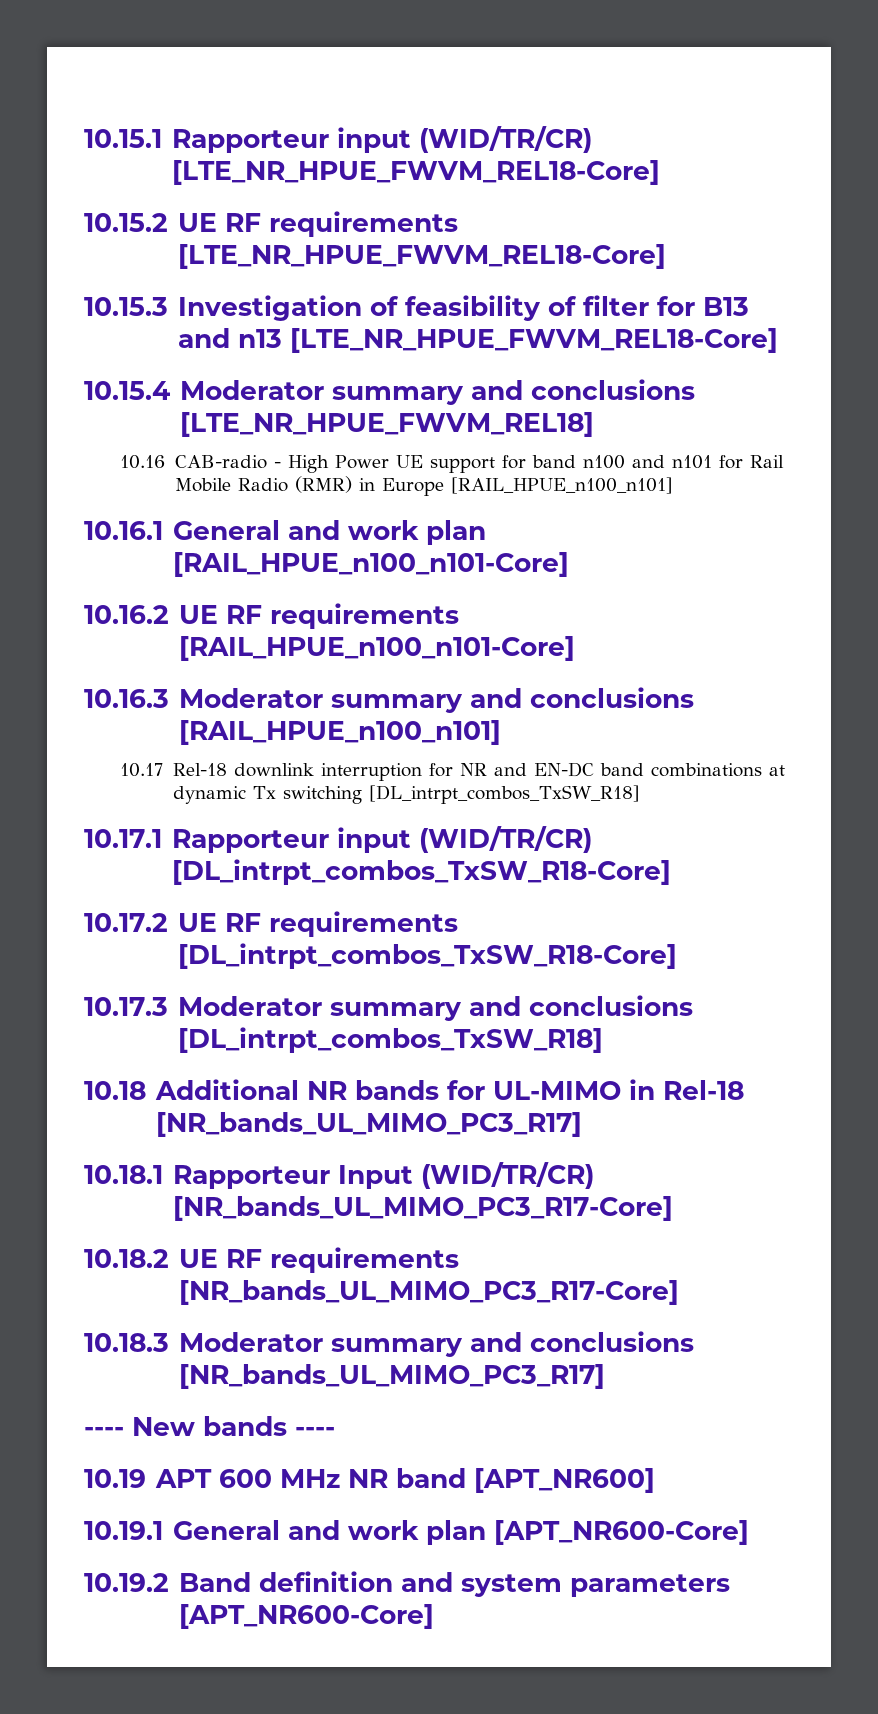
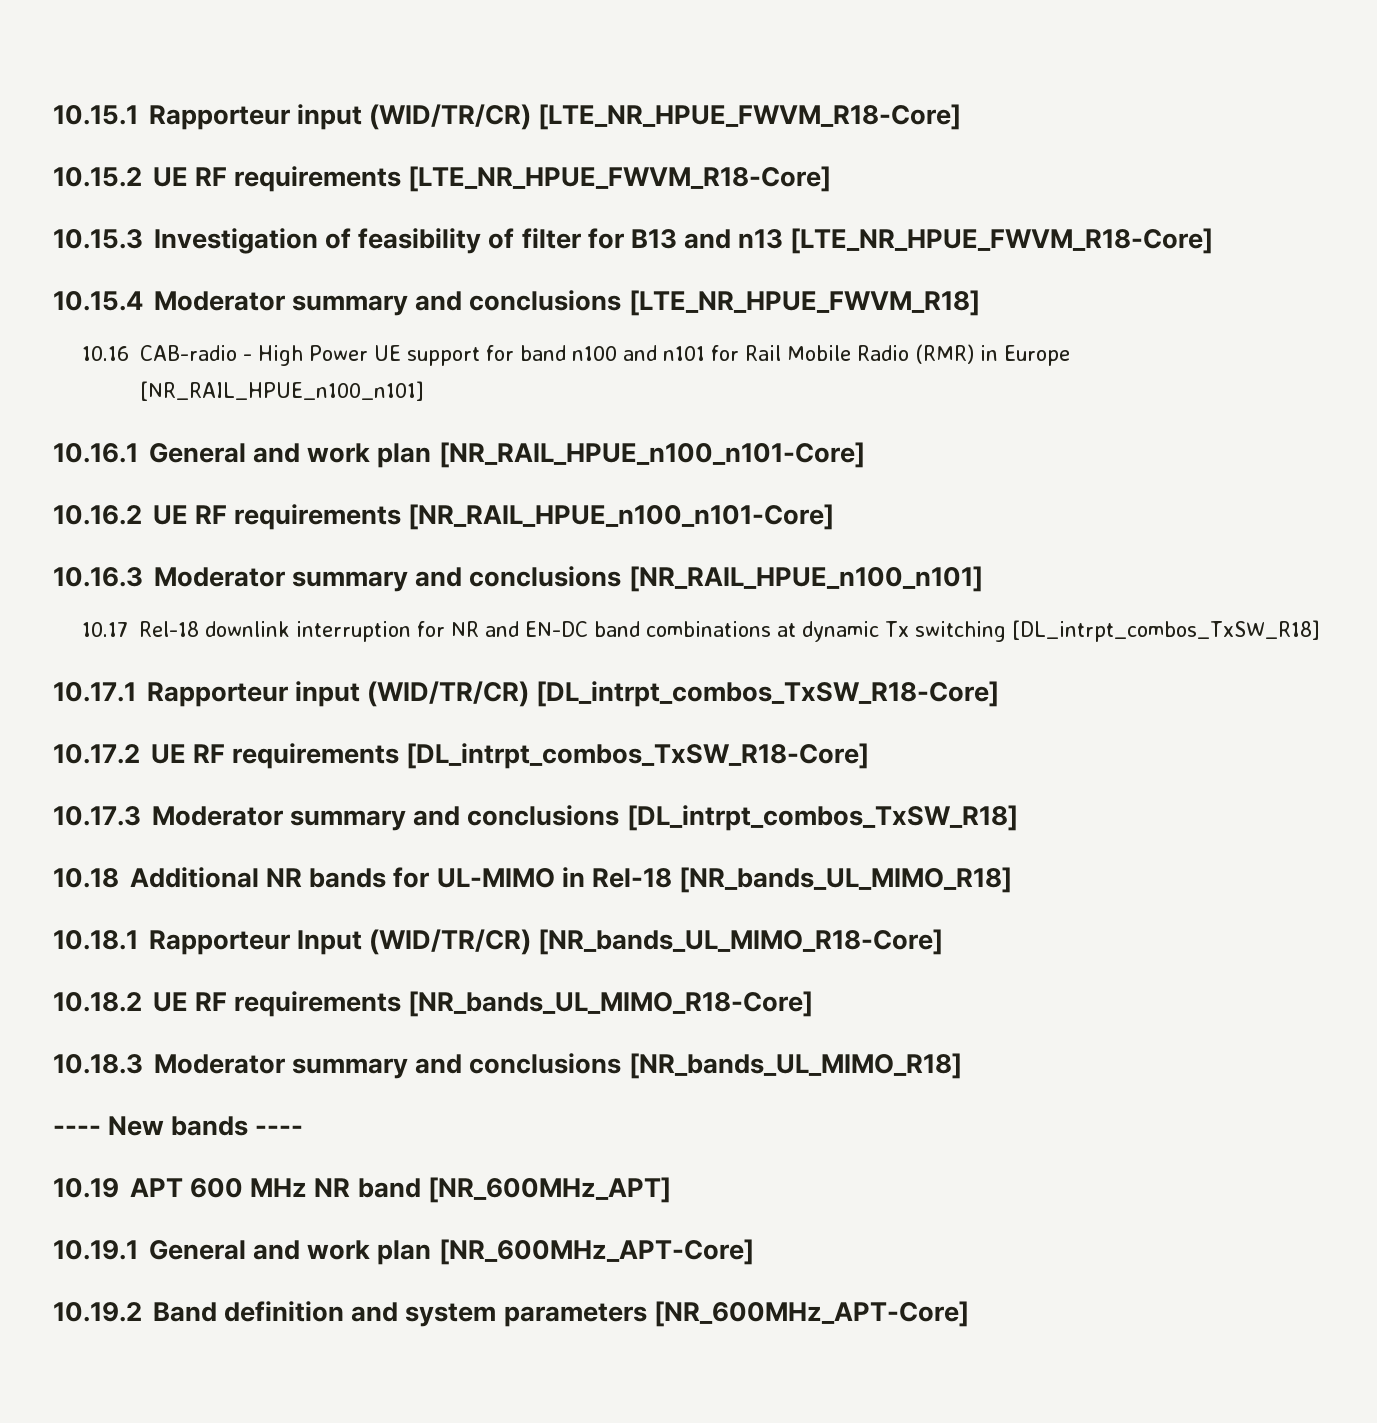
[171,160,660,185] [LTE_NR_HPUE_FWVM_REL18-Core] -> [538,104,962,130] [LTE_NR_HPUE_FWVM_R18-Core]
[177,244,666,269] [LTE_NR_HPUE_FWVM_REL18-Core] -> [408,166,832,192] [LTE_NR_HPUE_FWVM_R18-Core]
[289,328,778,353] [LTE_NR_HPUE_FWVM_REL18-Core] -> [790,228,1214,254] [LTE_NR_HPUE_FWVM_R18-Core]
[179,412,594,437] [LTE_NR_HPUE_FWVM_REL18] -> [628,290,980,316] [LTE_NR_HPUE_FWVM_R18]
[450,477,673,494] [RAIL_HPUE_n100_n101] -> [139,381,424,401] [NR_RAIL_HPUE_n100_n101]
[172,552,569,577] [RAIL_HPUE_n100_n101-Core] -> [438,442,865,468] [NR_RAIL_HPUE_n100_n101-Core]
[178,636,575,661] [RAIL_HPUE_n100_n101-Core] -> [408,504,835,530] [NR_RAIL_HPUE_n100_n101-Core]
[178,720,501,745] [RAIL_HPUE_n100_n101] -> [628,566,983,592] [NR_RAIL_HPUE_n100_n101]
[155,1112,582,1137] [NR_bands_UL_MIMO_PC3_R17] -> [679,867,1013,893] [NR_bands_UL_MIMO_R18]
[172,1196,673,1221] [NR_bands_UL_MIMO_PC3_R17-Core] -> [538,929,944,955] [NR_bands_UL_MIMO_R18-Core]
[178,1280,679,1305] [NR_bands_UL_MIMO_PC3_R17-Core] -> [408,991,814,1017] [NR_bands_UL_MIMO_R18-Core]
[178,1364,605,1389] [NR_bands_UL_MIMO_PC3_R17] -> [628,1053,962,1079] [NR_bands_UL_MIMO_R18]
[473,1468,655,1493] [APT_NR600] -> [427,1177,671,1203] [NR_600MHz_APT]
[493,1520,749,1545] [APT_NR600-Core] -> [438,1239,754,1265] [NR_600MHz_APT-Core]
[178,1604,434,1629] [APT_NR600-Core] -> [653,1301,969,1327] [NR_600MHz_APT-Core]

